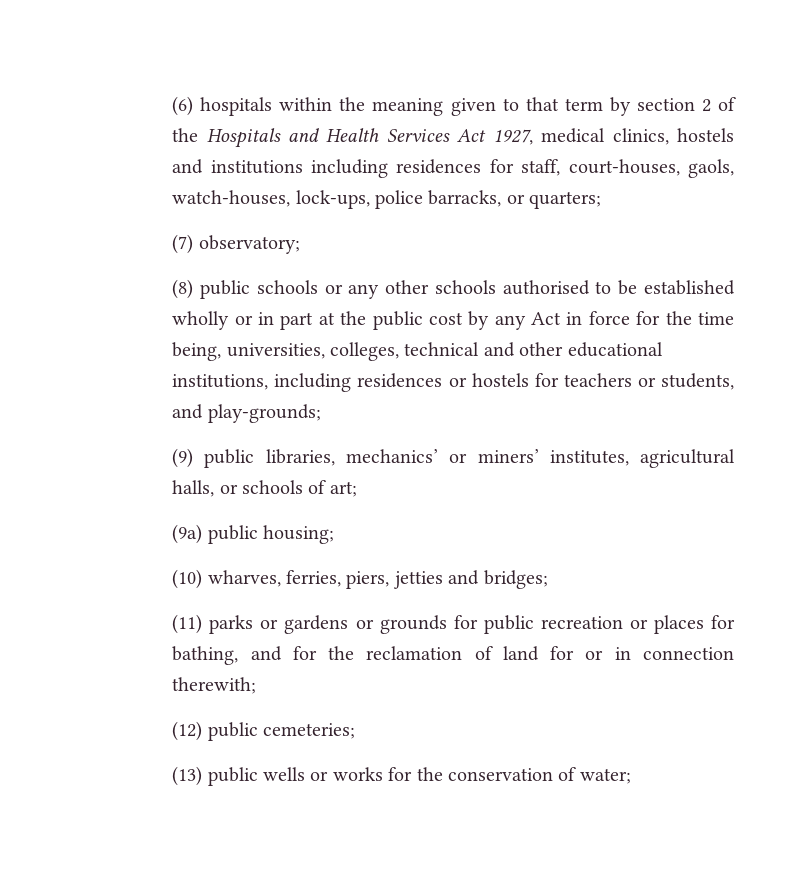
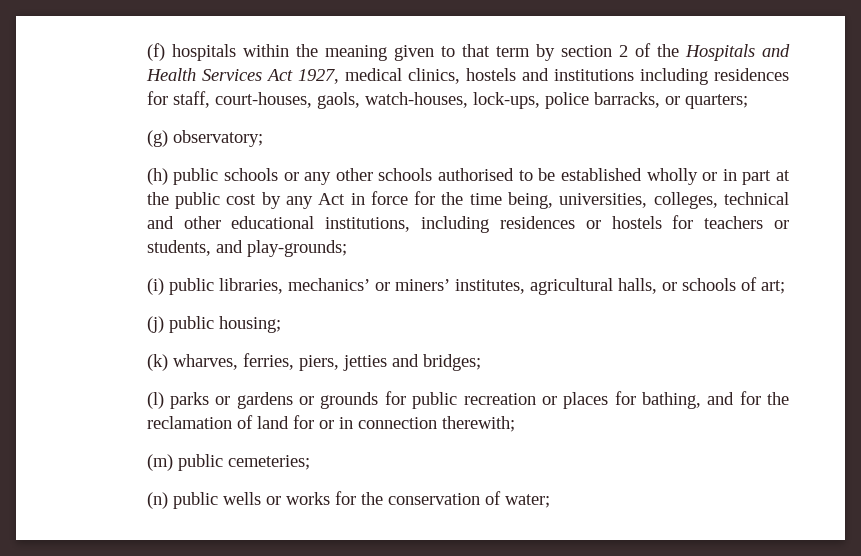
[172,96,194,116] (6) -> [146,43,165,61] (f)
[172,234,194,254] (7) -> [146,130,168,147] (g)
[172,279,194,299] (8) -> [146,168,168,185] (h)
[172,448,194,468] (9) -> [146,278,164,295] (i)
[172,524,203,544] (9a) -> [146,316,164,333] (j)
[172,569,203,589] (10) -> [146,354,168,371] (k)
[172,614,203,634] (11) -> [146,392,164,409] (l)
[172,721,203,741] (12) -> [146,454,173,471] (m)
[172,766,203,786] (13) -> [146,492,168,509] (n)

